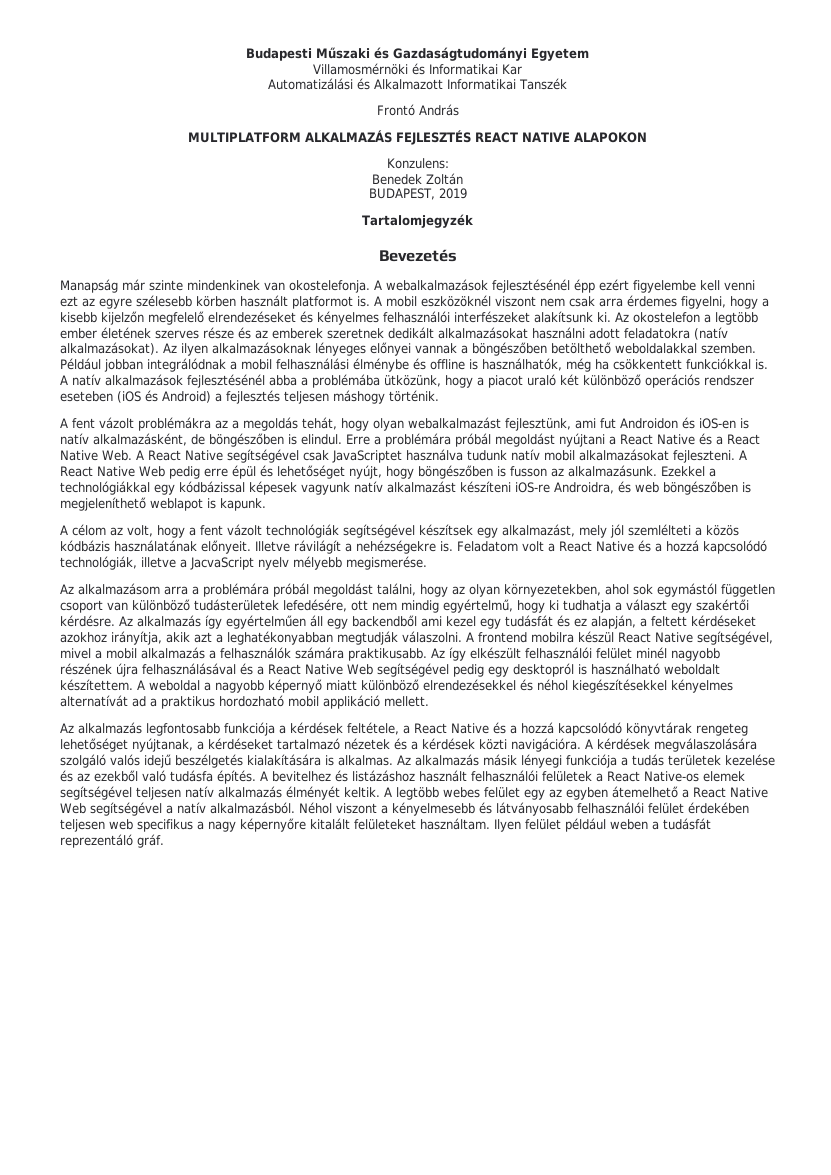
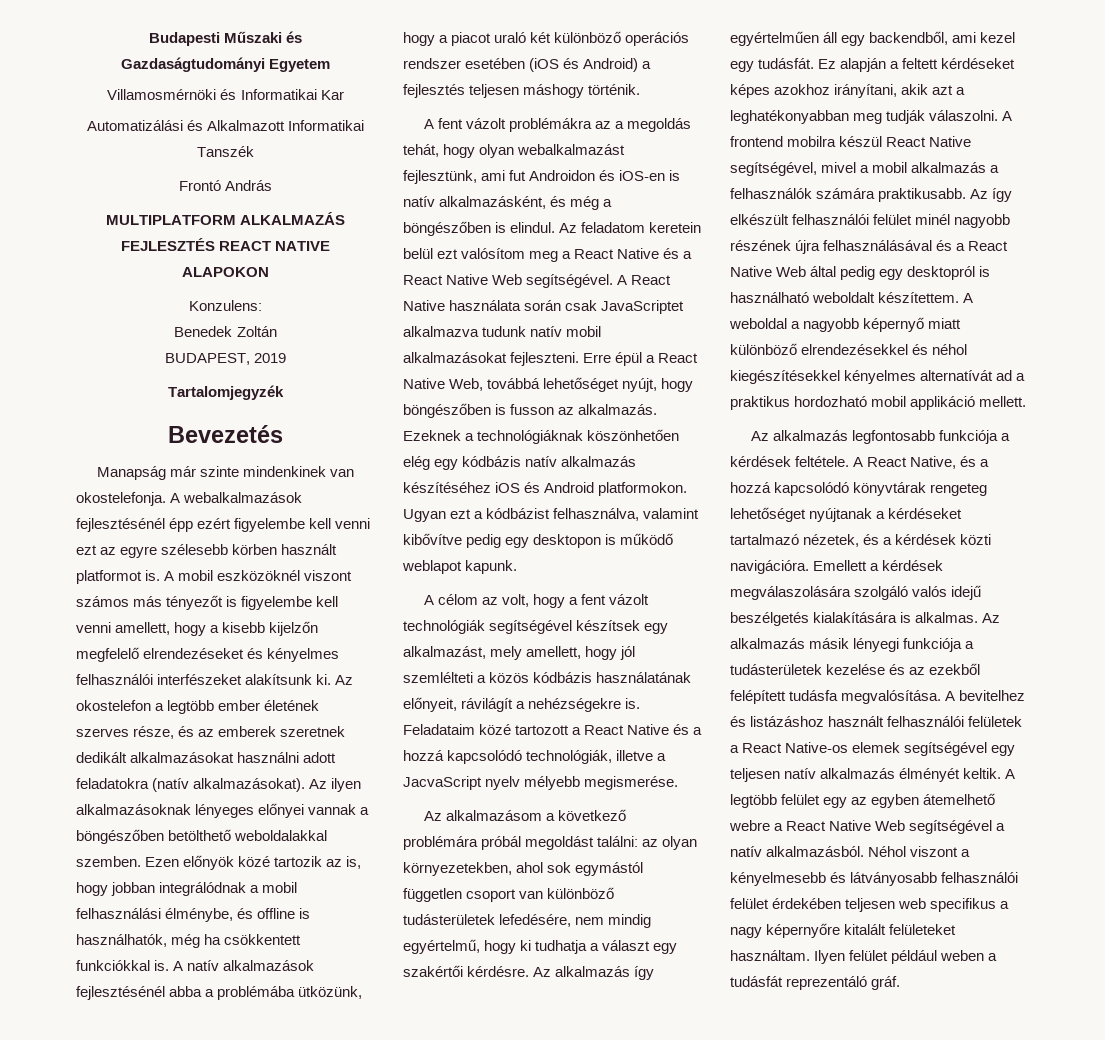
[540,295,726,309] nem csak arra érdemes figyelni, -> [76,595,339,610] [76,622,171,635] számos más tényezőt is figyelembe kell venni amellett,
[203,327,234,339] része -> [133,726,175,739] része,
[60,358,101,370] Például -> [145,855,362,870] [76,882,108,896] Ezen előnyök közé tartozik az is, hogy
[353,358,409,372] élménybe -> [165,908,234,922] élménybe,
[60,391,113,402] eseteben -> [465,58,526,69] esetében
[191,433,605,447] de böngészőben is elindul. Erre a problémára próbál megoldást nyújtani -> [550,196,613,210] [403,221,702,236] [403,248,559,262] és még a böngészőben is elindul. Az feladatom keretein belül ezt valósítom meg
[102,449,299,463] Web. A React Native segítségével -> [492,274,672,288] [403,300,562,311] Web segítségével. A React Native használata során
[406,449,463,461] használva -> [403,326,479,337] alkalmazva
[739,450,747,460] [60,465,273,479] A React Native Web pedig erre épül és -> [583,352,699,366] [403,378,541,391] Erre épül a React Native Web, továbbá
[568,465,716,477] [60,481,751,495] [60,497,216,511] alkalmazásunk. Ezekkel a technológiákkal egy kódbázissal képesek vagyunk natív alkalmazást készíteni iOS-re Androidra, és web böngészőben is megjeleníthető weblapot is -> [578,404,658,415] [403,429,680,444] [403,456,637,470] [403,482,688,496] [403,508,700,522] [403,533,674,548] [402,560,462,574] alkalmazás. Ezeknek a technológiáknak köszönhetően elég egy kódbázis natív alkalmazás készítéséhez iOS és Android platformokon. Ugyan ezt a kódbázist felhasználva, valamint kibővítve pedig egy desktopon is működő weblapot
(607, 531) none -> [526,646,618,660] amellett, hogy
[201,540,290,554] előnyeit. Illetve -> [403,697,457,712] előnyeit,
[457,541,544,552] Feladatom volt -> [403,724,570,735] Feladataim közé tartozott
[164,583,448,597] arra a problémára próbál megoldást találni, hogy -> [545,809,626,821] [403,836,639,850] a következő problémára próbál megoldást találni:
[351,600,368,611] ott -> (572, 920) none
[352,615,417,627] backendből -> [869,31,949,45] backendből,
[505,615,756,629] [60,631,162,645] tudásfát és ez alapján, a feltett kérdéseket azokhoz irányítja, -> [758,58,1016,72] [730,84,898,98] tudásfát. Ez alapján a feltett kérdéseket képes azokhoz irányítani,
[337,631,398,645] megtudják -> [853,110,926,124] meg tudják
[377,663,449,677] segítségével -> [810,266,837,277] által
[347,722,489,735] feltétele, a React Native -> [795,456,957,469] feltétele. A React Native,
[132,738,193,752] nyújtanak, -> [809,508,873,522] nyújtanak
[344,738,390,750] nézetek -> [803,534,860,547] nézetek,
[585,739,593,749] A -> [813,560,880,571] Emellett a
[632,754,721,766] tudás területek -> [730,664,822,675] tudásterületek
[142,770,256,784] való tudásfa építés. -> [730,690,942,704] felépített tudásfa megvalósítása.
(132, 793) none -> [991,745,1016,756] egy
[443,787,480,798] webes -> (777, 801) none
(678, 792) none -> [729,820,770,831] webre

